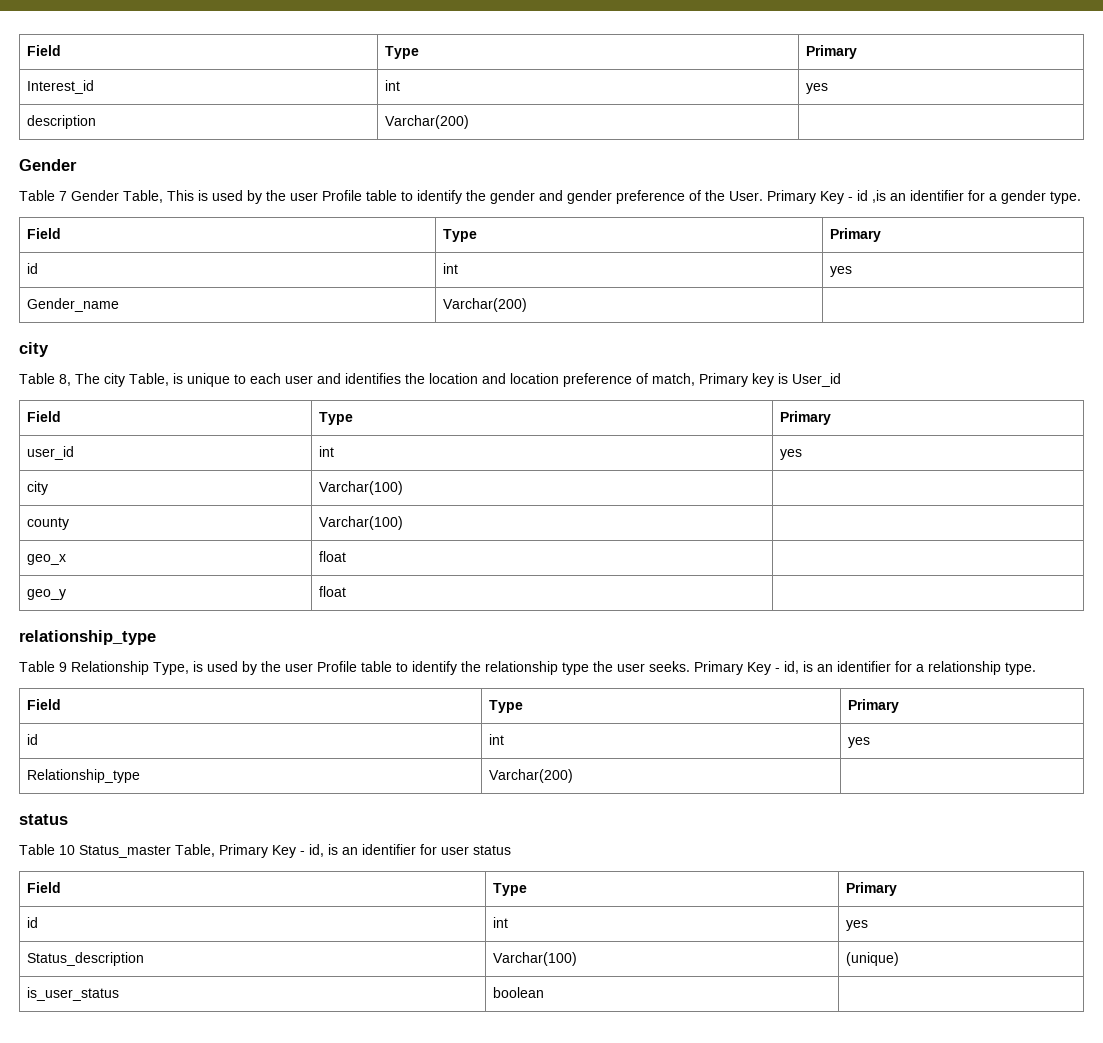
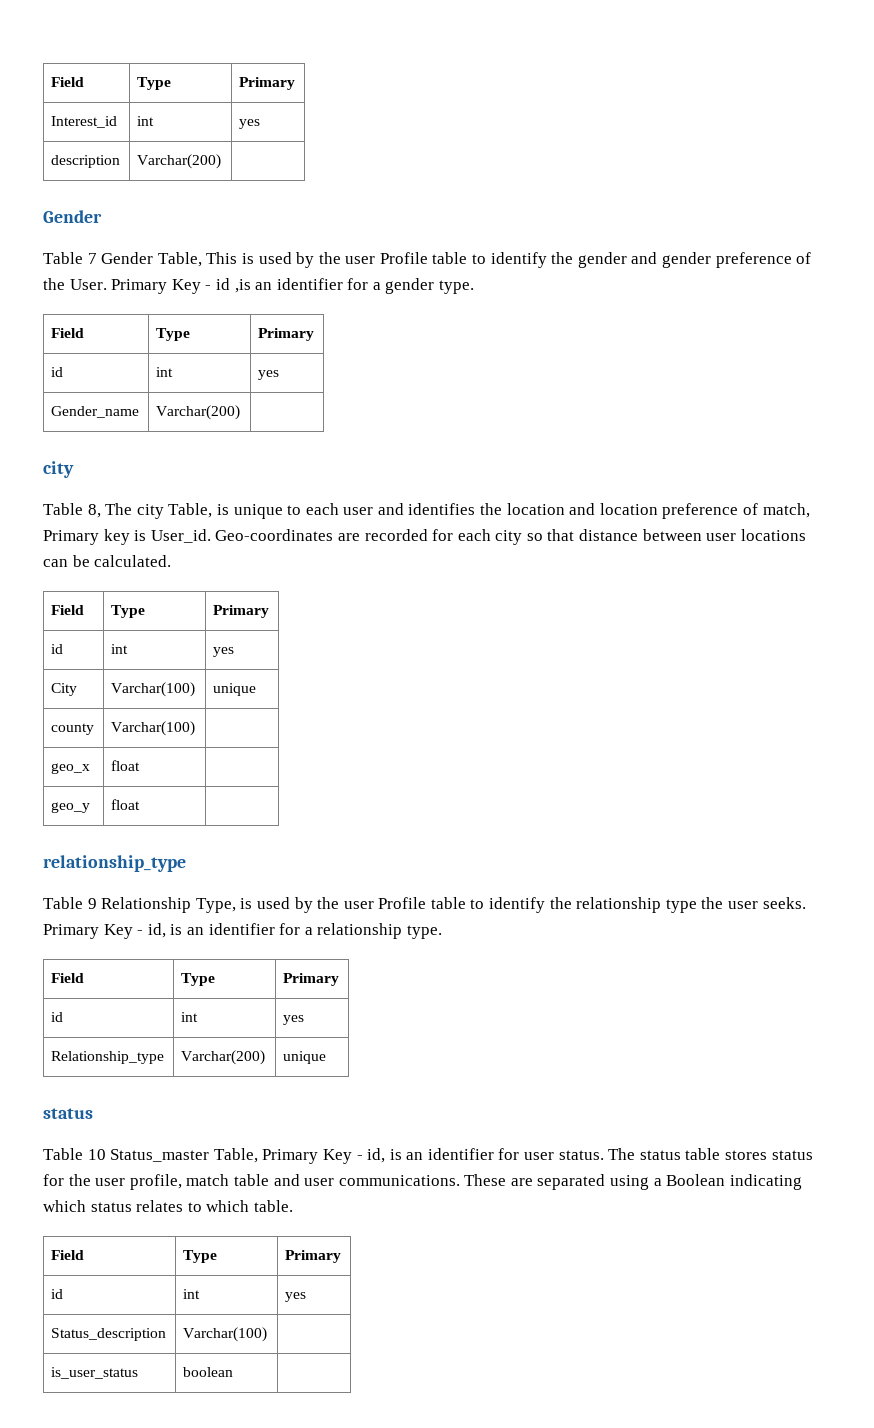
[792,373,841,387] [27,411,62,422] [319,412,354,425] [780,411,832,425] [27,446,75,460] [319,446,335,457] [780,449,803,460] [27,481,49,495] [319,481,404,495] User_id // Field | Type | Primary // user_id | int | yes // city | Varchar(100) | -> [150,529,806,545] [43,555,172,567] [51,605,85,615] [111,605,146,618] [213,605,270,618] [51,644,64,654] [111,644,129,654] [213,647,235,657] [51,683,78,696] [111,682,196,697] [213,683,257,696] User_id. Geo-coordinates are recorded for each city so that distance between user locations can be calculated. // Field | Type | Primary // id | int | yes // City | Varchar(100) | unique
(574, 776) none -> [283,1051,327,1064] unique
[473,845,511,855] status -> [558,1148,813,1160] [43,1174,802,1190] [43,1200,293,1212] status. The status table stores status for the user profile, match table and user communications. These are separated using a Boolean indicating which status relates to which table.
[846,952,900,966] (unique) -> (268, 1334) none

